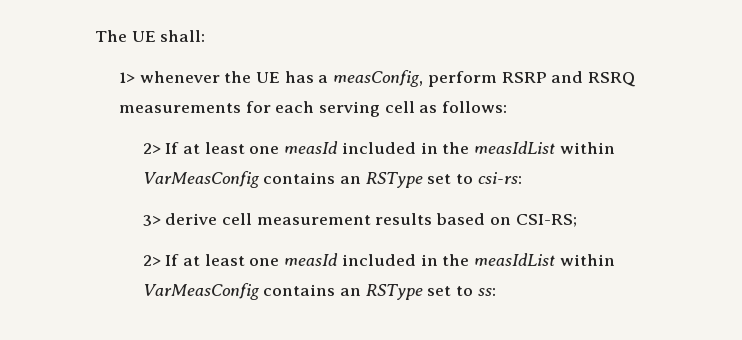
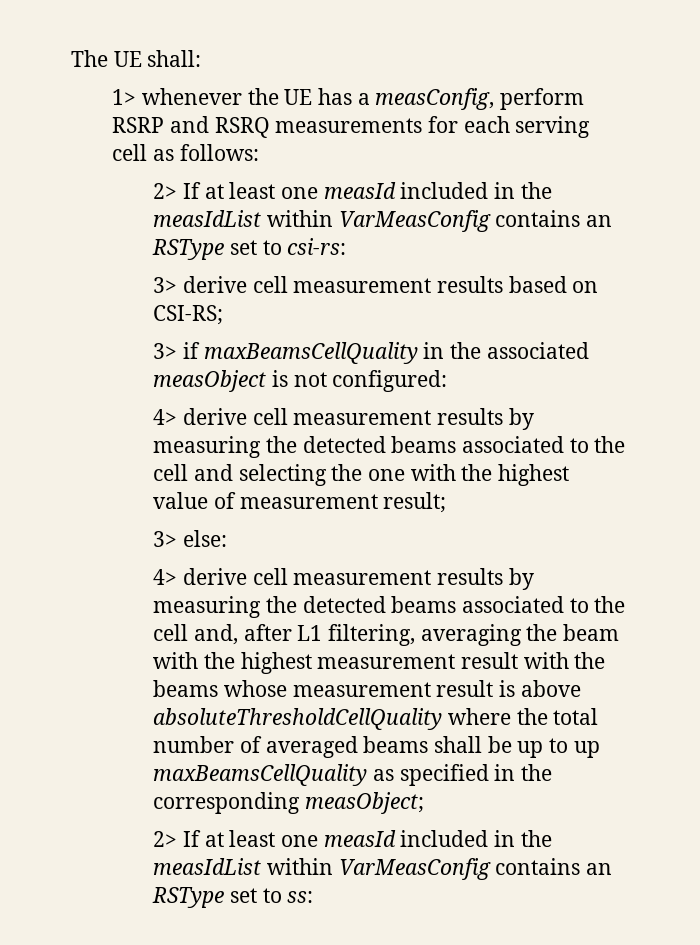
(577, 220) none -> [153,342,589,364] [153,370,448,392] [153,408,534,430] [153,436,626,458] [153,464,570,486] [153,492,447,513] [153,530,228,547] [153,568,534,590] [153,596,626,618] [153,624,620,646] [153,652,606,674] [153,680,581,697] [153,708,599,730] [153,736,600,758] [153,764,553,786] [153,792,425,814] // 3> if maxBeamsCellQuality in the associated measObject is not configured: // 4> derive cell measurement results by measuring the detected beams associated to the cell and selecting the one with the highest value of measurement result; // 3> else: // 4> derive cell measurement results by measuring the detected beams associated to the cell and, after L1 filtering, averaging the beam with the highest measurement result with the beams whose measurement result is above absoluteThresholdCellQuality where the total number of averaged beams shall be up to up maxBeamsCellQuality as specified in the corresponding measObject;

